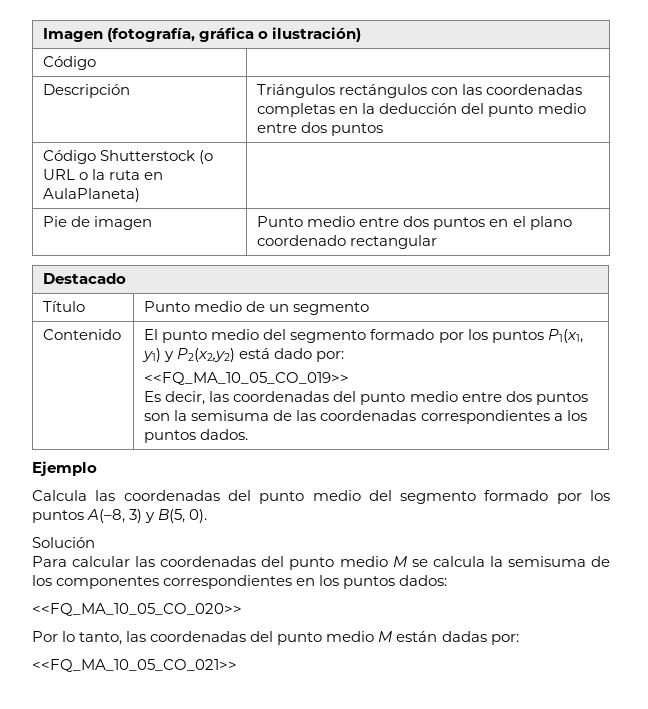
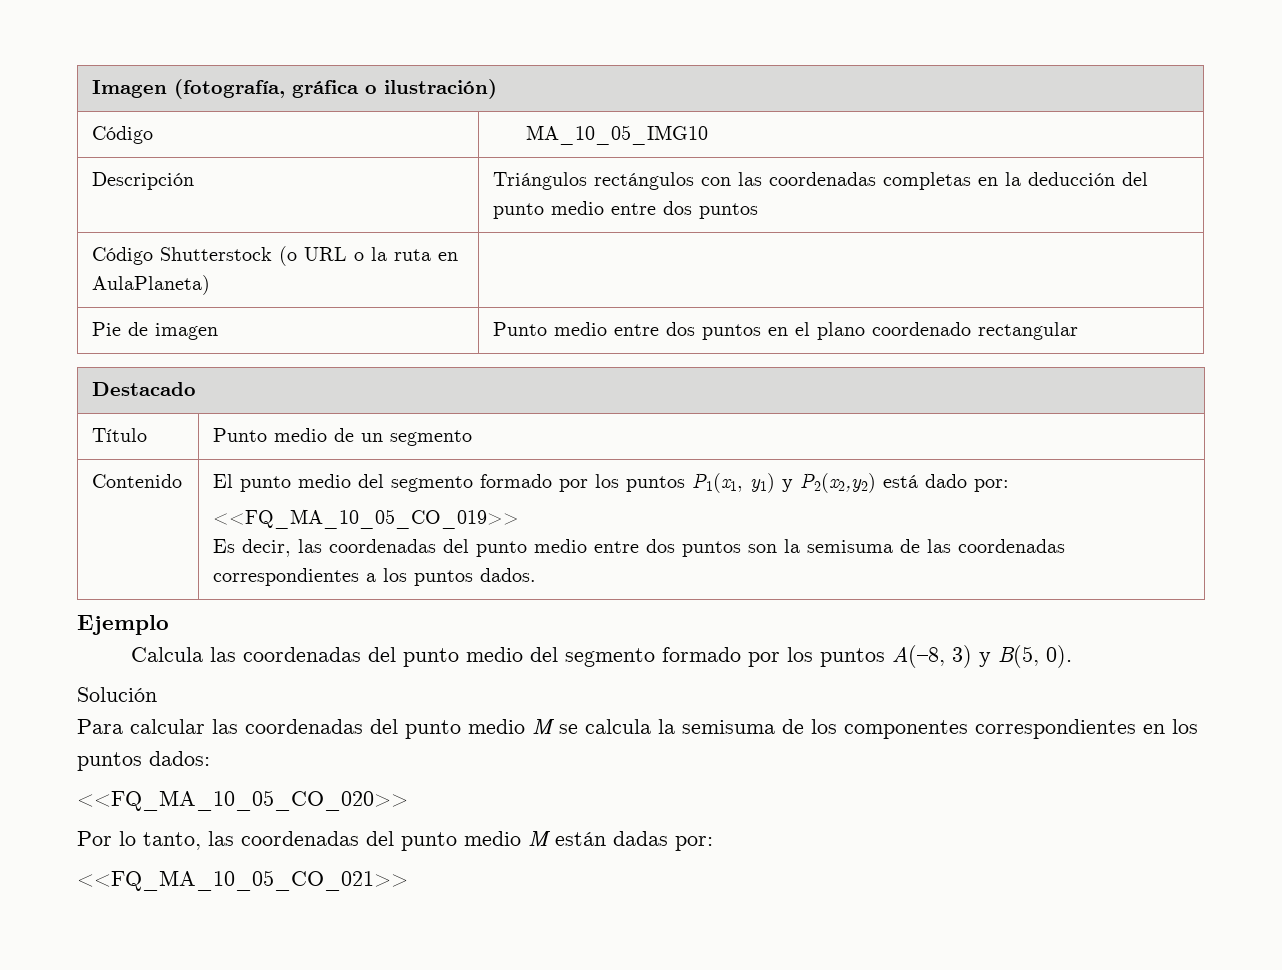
(97, 63) none -> [526,125,709,145] MA_10_05_IMG10

